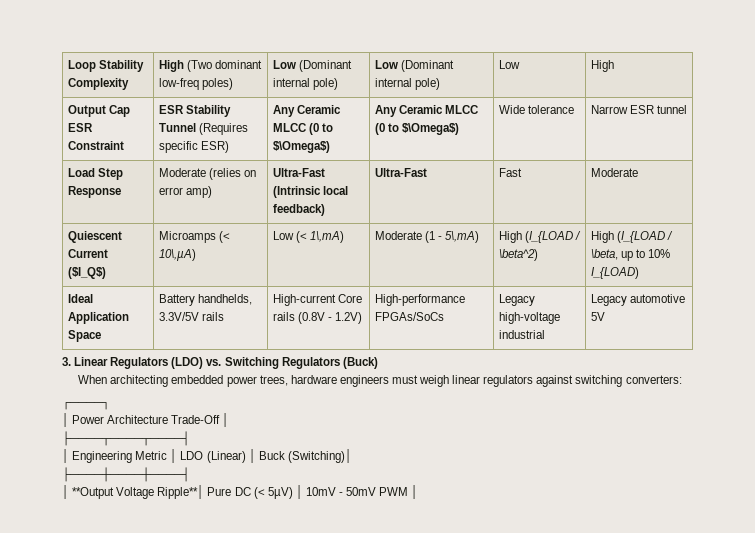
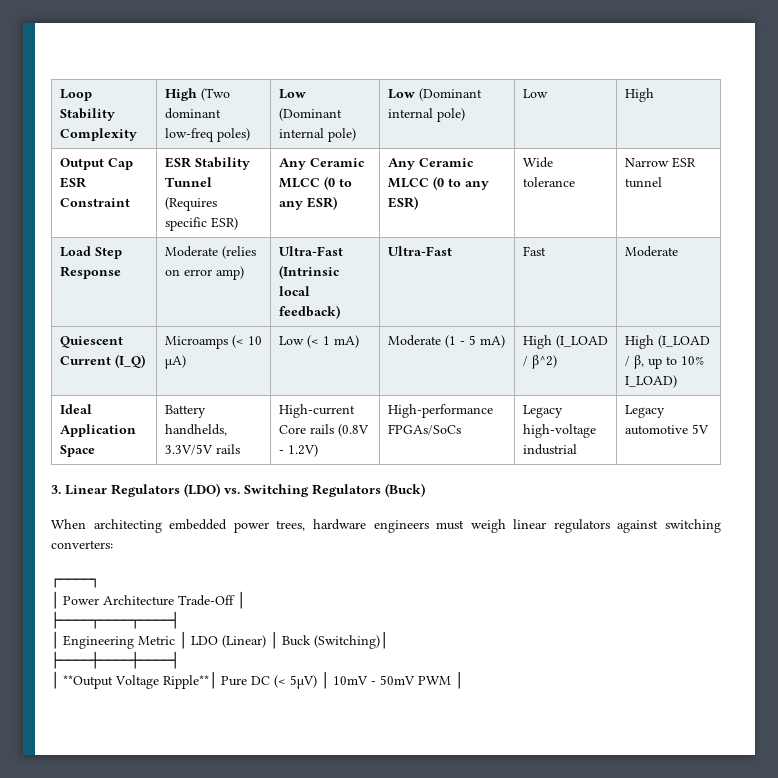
[272,141,330,153] [374,105,478,117] [374,123,459,135] $\Omega$) | Any Ceramic MLCC (0 to $\Omega$) -> [278,196,337,210] [387,158,473,170] [387,176,489,190] [387,196,418,210] any ESR) | Any Ceramic MLCC (0 to any ESR)
[67,267,106,279] ($I_Q$) -> [114,354,145,368] (I_Q)
[158,249,196,261] 10\,µA) -> [247,336,262,345] [164,355,186,369] 10 µA)
[309,231,344,243] 1\,mA) -> [322,335,359,348] 1 mA)
[444,231,479,243] [498,231,581,243] [498,249,538,261] [590,231,673,243] [590,249,618,260] 5\,mA) | High (I_{LOAD / \beta^2) | High (I_{LOAD / \beta, -> [468,335,505,348] [522,335,608,349] [522,355,557,369] [624,335,710,349] [624,355,644,369] 5 mA) | High (I_LOAD / β^2) | High (I_LOAD / β,
[590,267,639,279] I_{LOAD) -> [624,375,677,388] I_LOAD)

